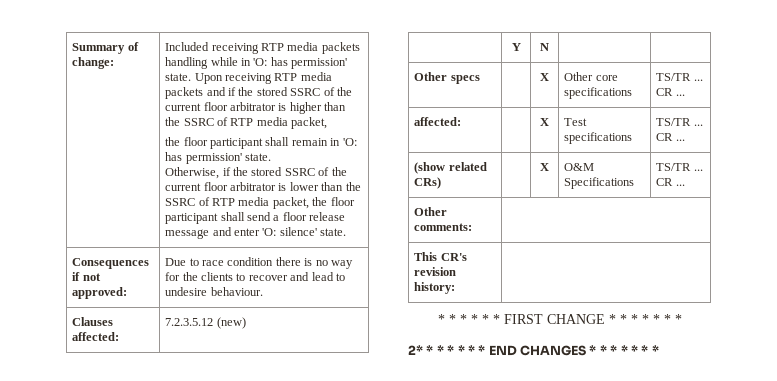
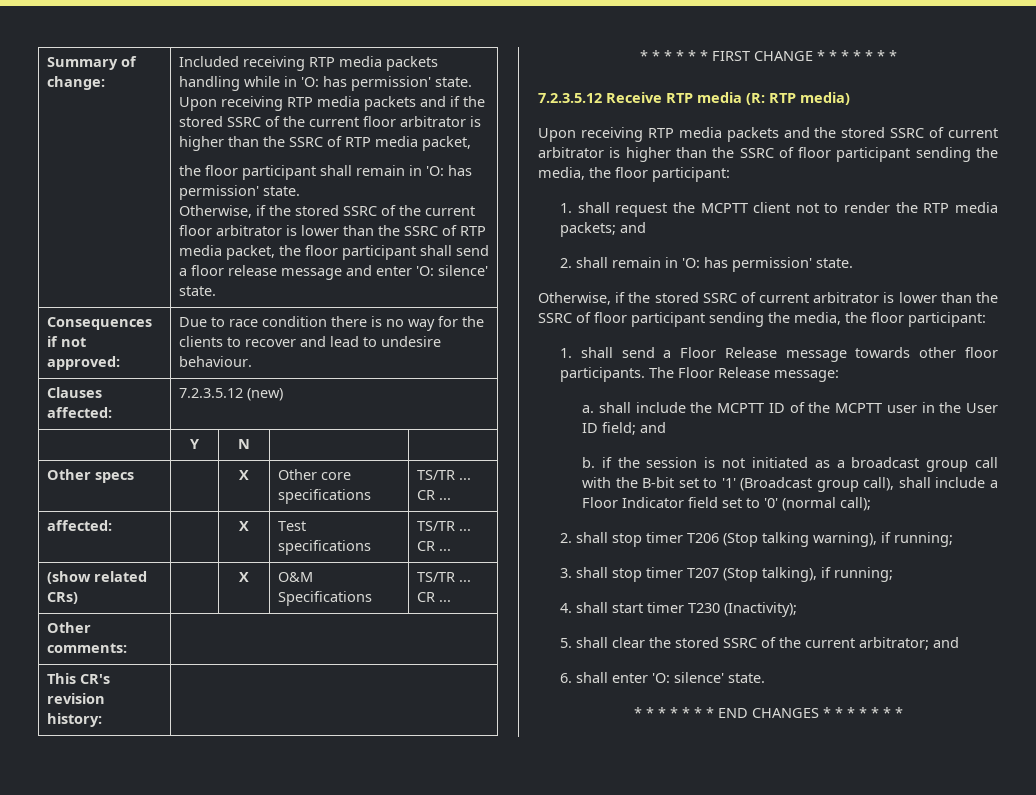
[408,345,423,355] 2* -> [538,92,850,105] [538,127,998,142] [538,147,998,162] [538,167,730,182] [560,202,998,217] [560,222,647,237] [560,257,854,272] [538,292,998,305] [538,312,986,327] [560,347,998,362] [560,367,840,382] [582,402,999,413] [582,422,667,435] [582,457,998,472] [582,477,998,492] [582,497,872,511] [560,532,954,547] [560,567,894,582] [560,602,798,617] [560,637,960,650] [560,672,766,683] [633,707,642,718] 7.2.3.5.12 Receive RTP media (R: RTP media) // Upon receiving RTP media packets and the stored SSRC of current arbitrator is higher than the SSRC of floor participant sending the media, the floor participant: // 1. shall request the MCPTT client not to render the RTP media packets; and // 2. shall remain in 'O: has permission' state. // Otherwise, if the stored SSRC of current arbitrator is lower than the SSRC of floor participant sending the media, the floor participant: // 1. shall send a Floor Release message towards other floor participants. The Floor Release message: // a. shall include the MCPTT ID of the MCPTT user in the User ID field; and // b. if the session is not initiated as a broadcast group call with the B-bit set to '1' (Broadcast group call), shall include a Floor Indicator field set to '0' (normal call); // 2. shall stop timer T206 (Stop talking warning), if running; // 3. shall stop timer T207 (Stop talking), if running; // 4. shall start timer T230 (Inactivity); // 5. shall clear the stored SSRC of the current arbitrator; and // 6. shall enter 'O: silence' state. // *

